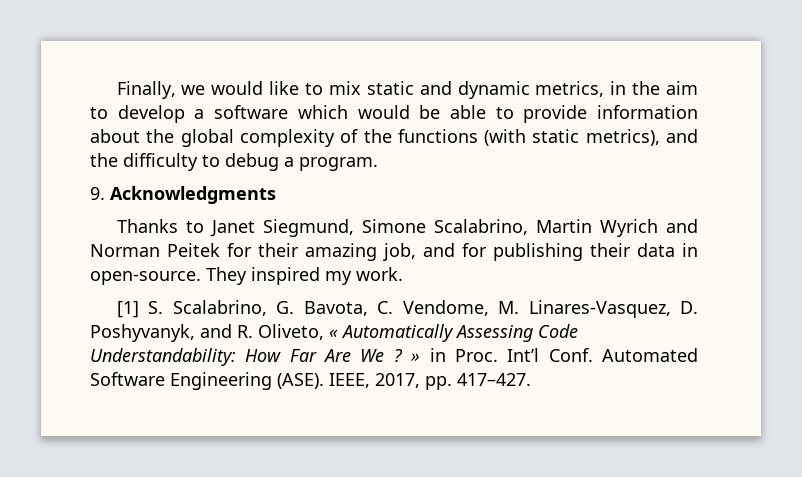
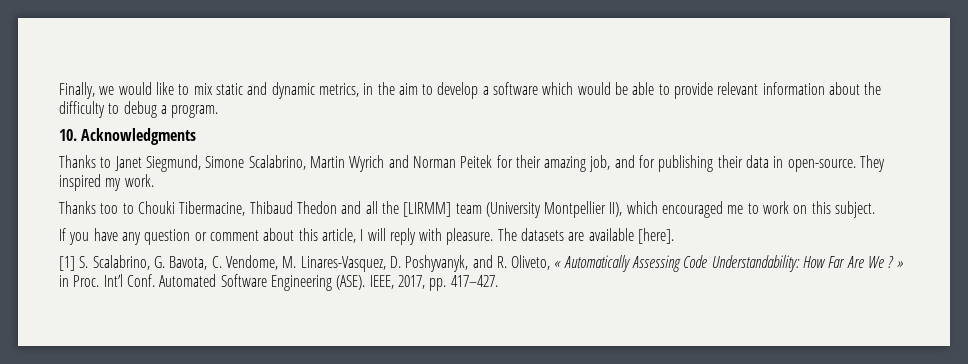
(588, 114) none -> [717,82,759,95] relevant
[180,129,698,147] [90,153,118,167] global complexity of the functions (with static metrics), and the -> (882, 88) none
[90,187,105,200] 9. -> [59,129,77,141] 10.
(403, 274) none -> [59,201,876,218] [59,228,675,245] // Thanks too to Chouki Tibermacine, Thibaud Thedon and all the [LIRMM] team (University Montpellier II), which encouraged me to work on this subject. // If you have any question or comment about this article, I will reply with pleasure. The datasets are available [here].

